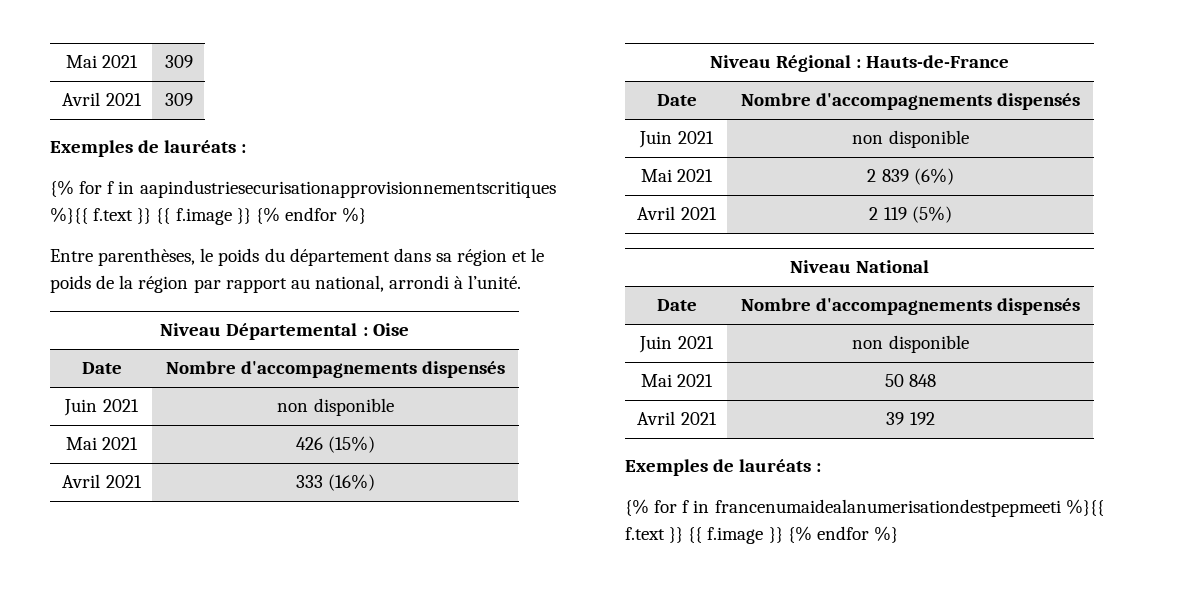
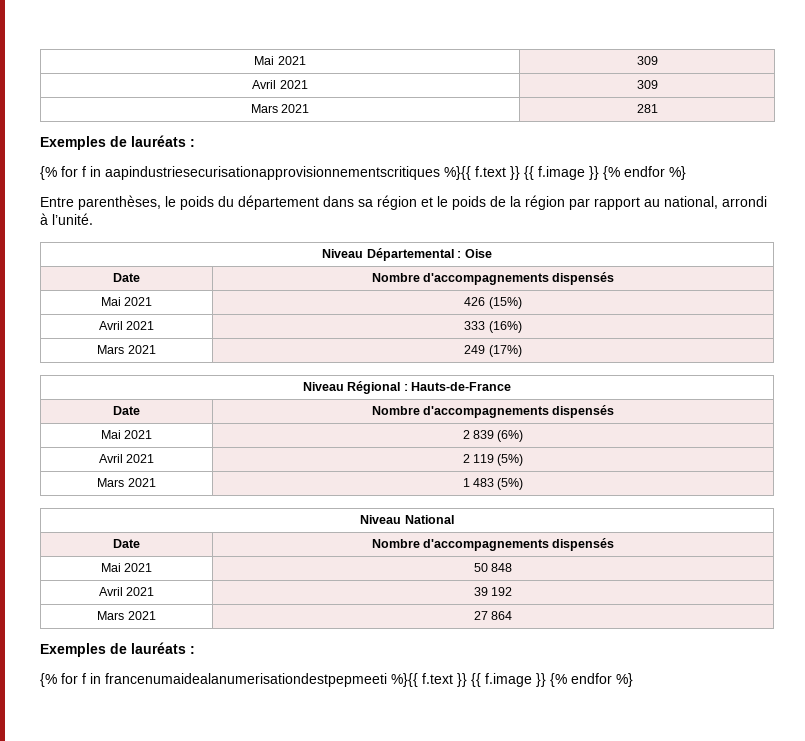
(193, 99) none -> [250,104,310,113] [636,104,658,113] // Mars 2021 | 281
[64,399,139,416] [277,398,394,416] // Juin 2021 | non disponible -> (615, 278) none
(376, 482) none -> [97,345,156,354] [464,345,522,357] // Mars 2021 | 249 (17%)
[639,131,714,148] [852,130,969,148] // Juin 2021 | non disponible -> (615, 411) none
(952, 214) none -> [97,478,156,487] [462,478,524,490] // Mars 2021 | 1 483 (5%)
[639,336,714,353] [852,335,969,353] // Juin 2021 | non disponible -> (615, 544) none
(935, 418) none -> [97,611,156,620] [473,611,513,620] // Mars 2021 | 27 864

